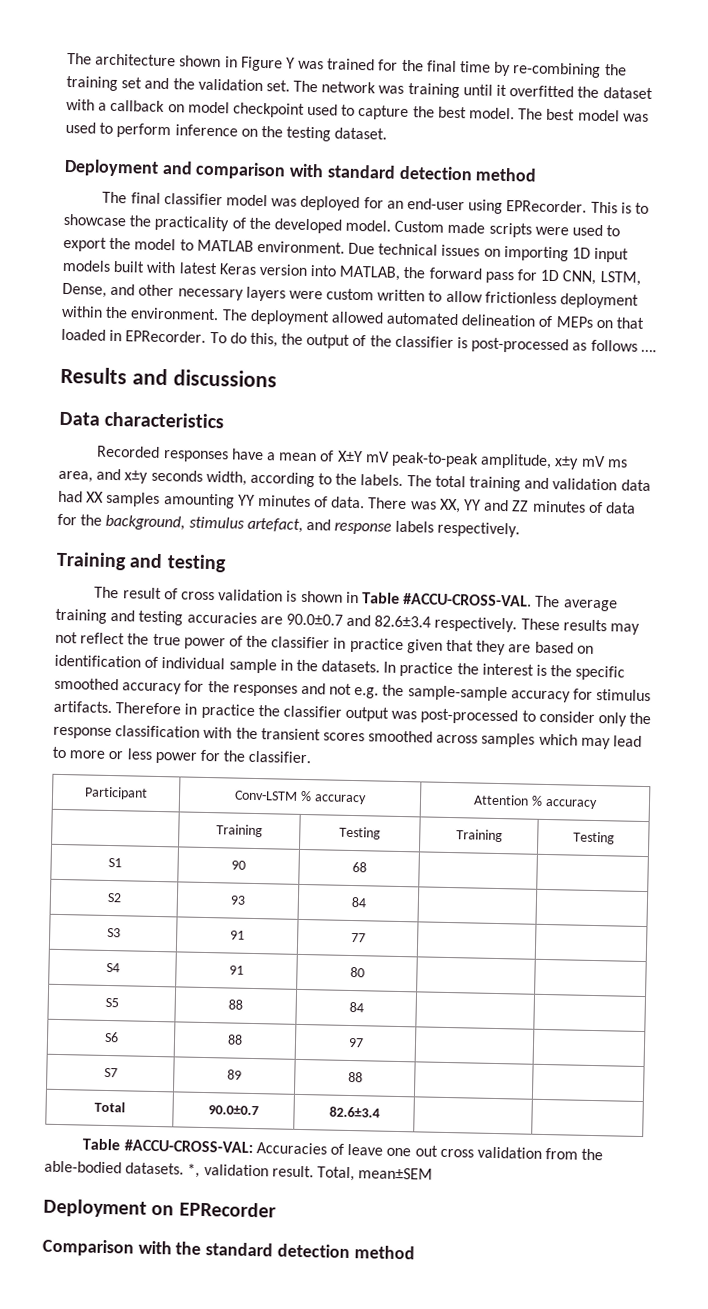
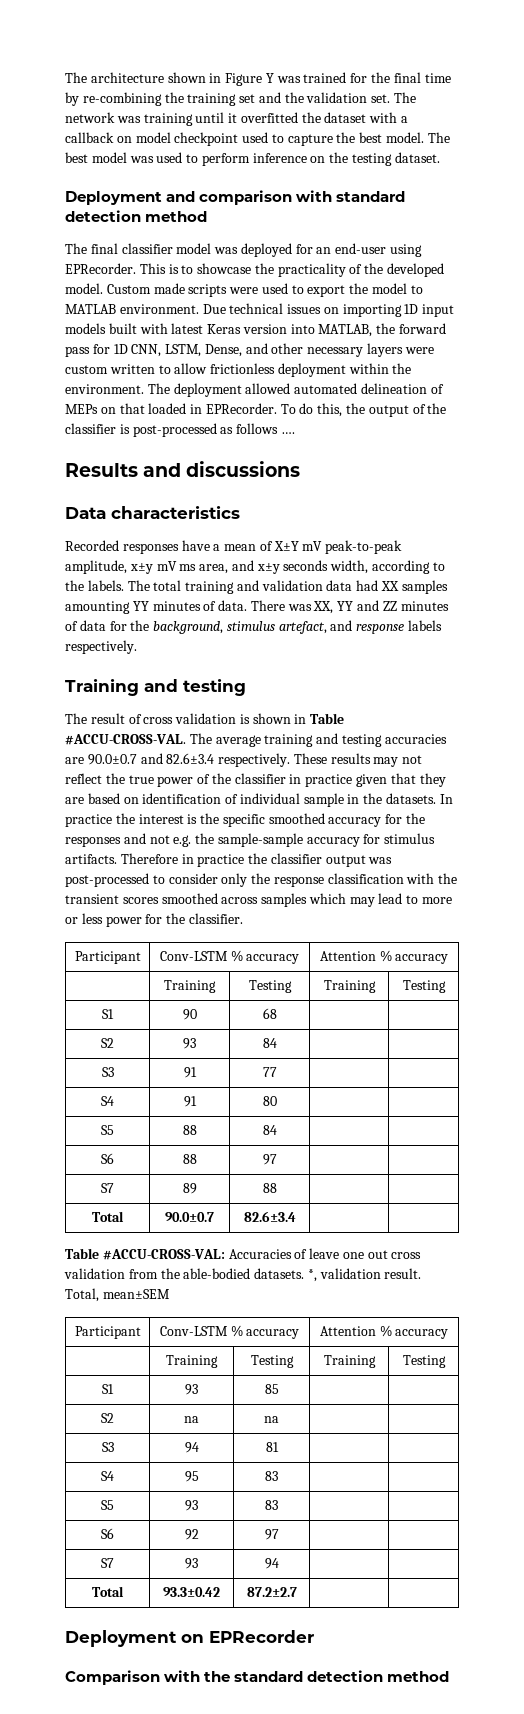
(434, 1173) none -> [74,1326,141,1339] [159,1325,300,1339] [319,1325,449,1339] [166,1355,218,1368] [250,1355,294,1368] [323,1355,376,1368] [402,1355,446,1368] [102,1384,114,1394] [185,1384,198,1395] [264,1384,279,1394] [101,1413,114,1423] [184,1416,199,1423] [264,1416,279,1423] [101,1442,114,1452] [184,1442,199,1453] [265,1442,279,1452] [101,1471,114,1481] [184,1471,199,1482] [265,1471,278,1481] [101,1500,114,1510] [185,1500,198,1511] [265,1500,278,1510] [101,1528,114,1539] [184,1529,199,1540] [264,1529,279,1540] [101,1558,114,1568] [185,1558,198,1569] [264,1558,279,1569] [92,1586,124,1597] [163,1587,220,1597] [246,1587,297,1597] // Participant | Conv-LSTM % accuracy | Attention % accuracy // | Training | Testing | Training | Testing // S1 | 93 | 85 | | // S2 | na | na | | // S3 | 94 | 81 | | // S4 | 95 | 83 | | // S5 | 93 | 83 | | // S6 | 92 | 97 | | // S7 | 93 | 94 | | // Total | 93.3±0.42 | 87.2±2.7 | |

